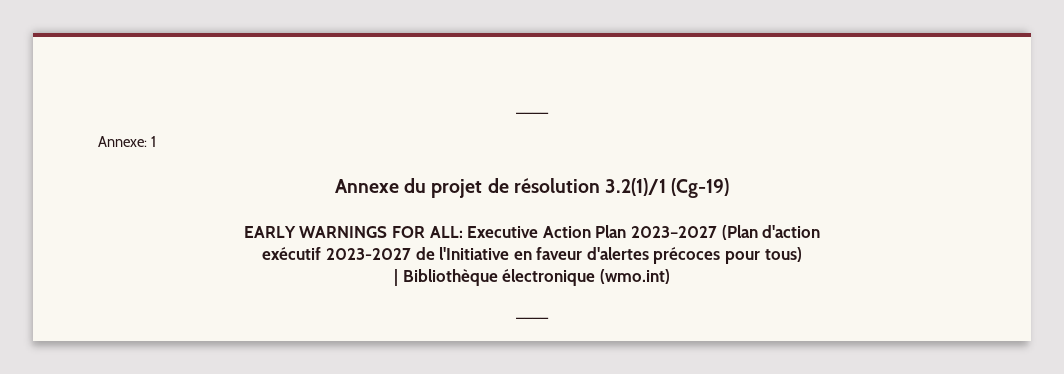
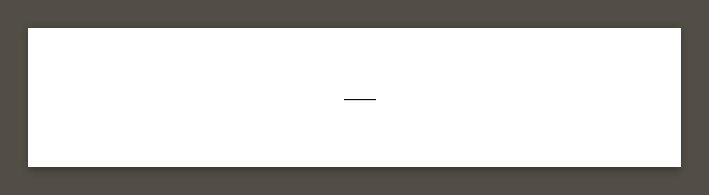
[516,112,549,114] [98,136,156,147] [334,178,730,198] [243,225,821,240] [262,247,802,264] [394,269,670,286] [516,317,549,319] ____ // Annexe: 1 // Annexe du projet de résolution 3.2(1)/1 (Cg-19) // EARLY WARNINGS FOR ALL: Executive Action Plan 2023–2027 (Plan d'action // exécutif 2023-2027 de l'Initiative en faveur d'alertes précoces pour tous) // | Bibliothèque électronique (wmo.int) // ____ -> [343,98,376,101] ____

